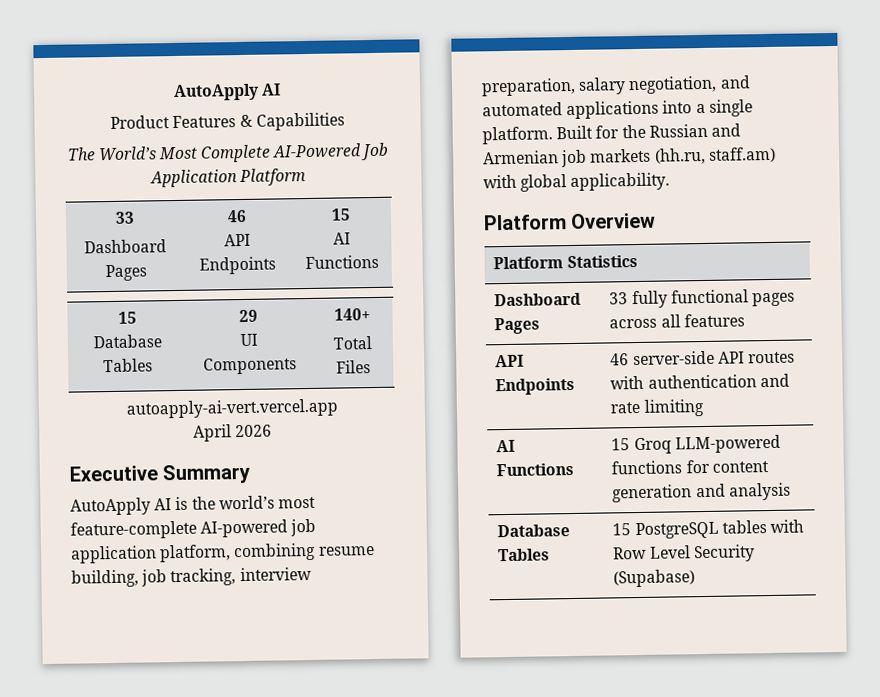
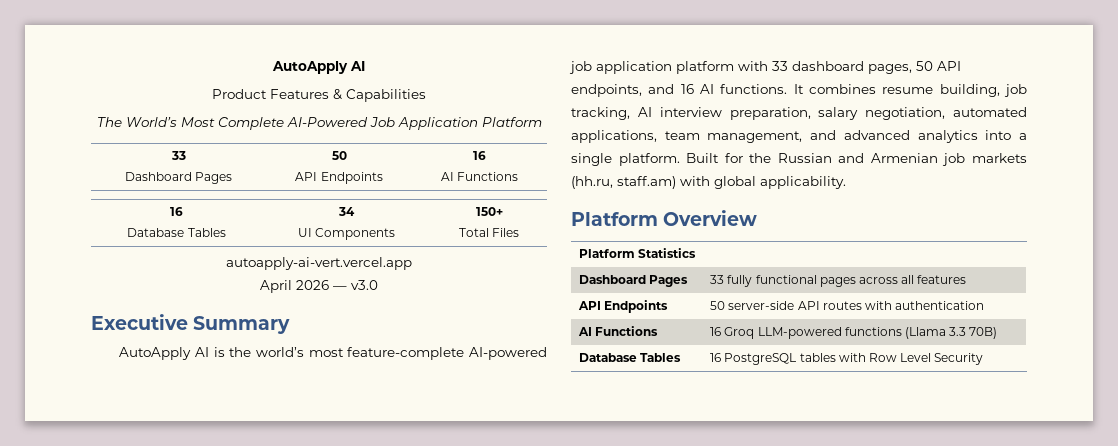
[227,209,247,223] [224,233,251,247] [199,256,276,275] [331,208,351,221] 46 // API Endpoints | 15 -> [331,151,347,160] [295,172,383,184] [473,151,486,160] 50 // API Endpoints | 16
[117,311,137,324] [92,334,162,349] [103,358,153,373] [239,309,258,323] 15 // Database Tables | 29 -> [170,207,183,216] [127,228,226,237] [338,207,355,216] 16 // Database Tables | 34
[333,308,371,321] 140+ -> [475,207,503,216] 150+
(273, 431) none -> [333,280,378,290] — v3.0
[159,542,317,563] platform, combining -> [676,61,961,74] [571,84,876,97] platform with 33 dashboard pages, 50 API endpoints, and 16 AI functions. It combines
(237, 577) none -> [637,107,652,117] AI
[719,75,751,89] [482,100,660,120] and automated applications -> [953,107,1027,117] [571,130,978,143] automated applications, team management, and advanced analytics
[610,353,630,366] 46 -> [710,301,726,310] 50
[759,373,790,388] [610,399,705,417] and rate limiting -> (985, 305) none
[611,438,631,451] 15 -> [710,327,722,336] 16
[685,459,769,474] [612,482,791,503] [497,524,571,538] [498,548,551,562] [612,523,632,536] for content generation and analysis // Database Tables | 15 -> [904,327,998,339] [579,353,682,362] [710,353,722,362] (Llama 3.3 70B) // Database Tables | 16
[613,569,696,588] (Supabase) -> (984, 359) none

